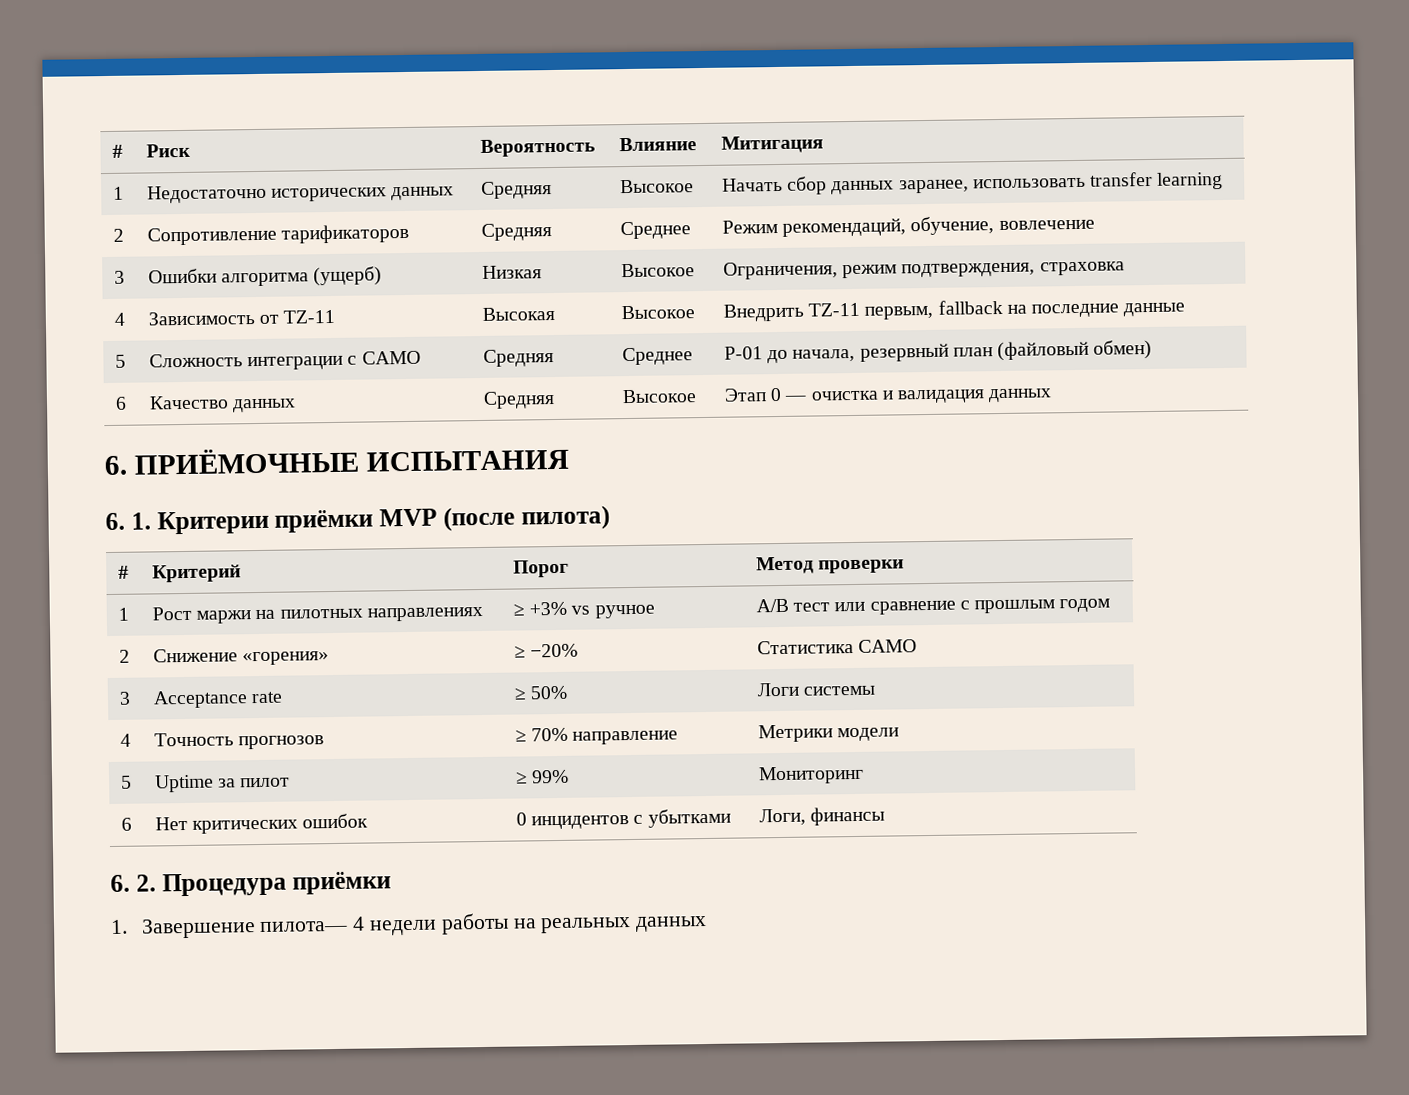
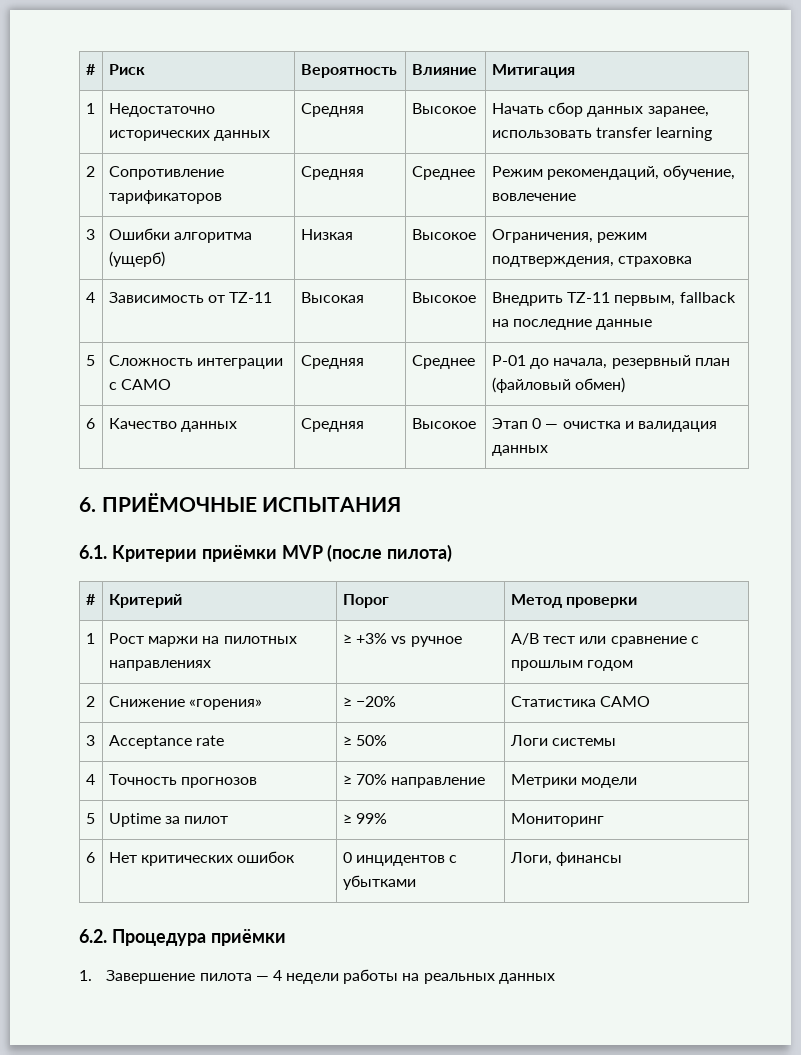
[105,512,151,531] 6. 1. -> [79,545,107,559] 6.1.
[110,874,156,893] 6. 2. -> [79,929,107,943] 6.2.
[259,920,349,933] пилота— -> [199,973,269,981] пилота —

